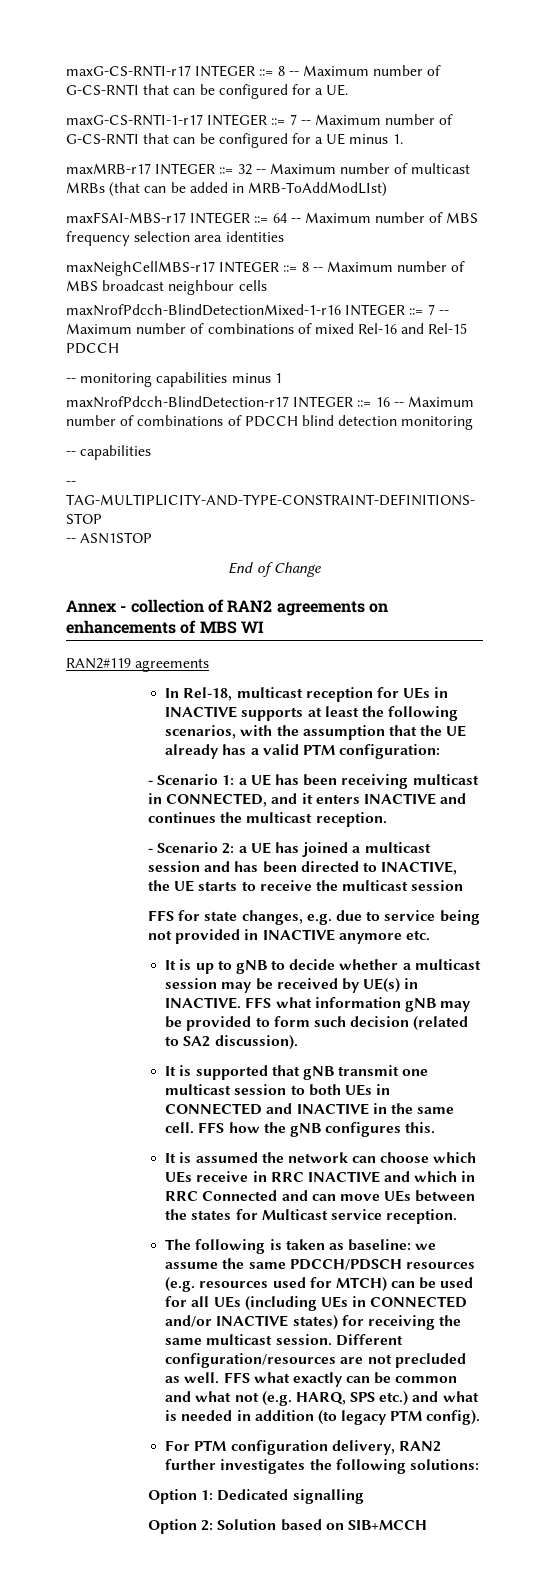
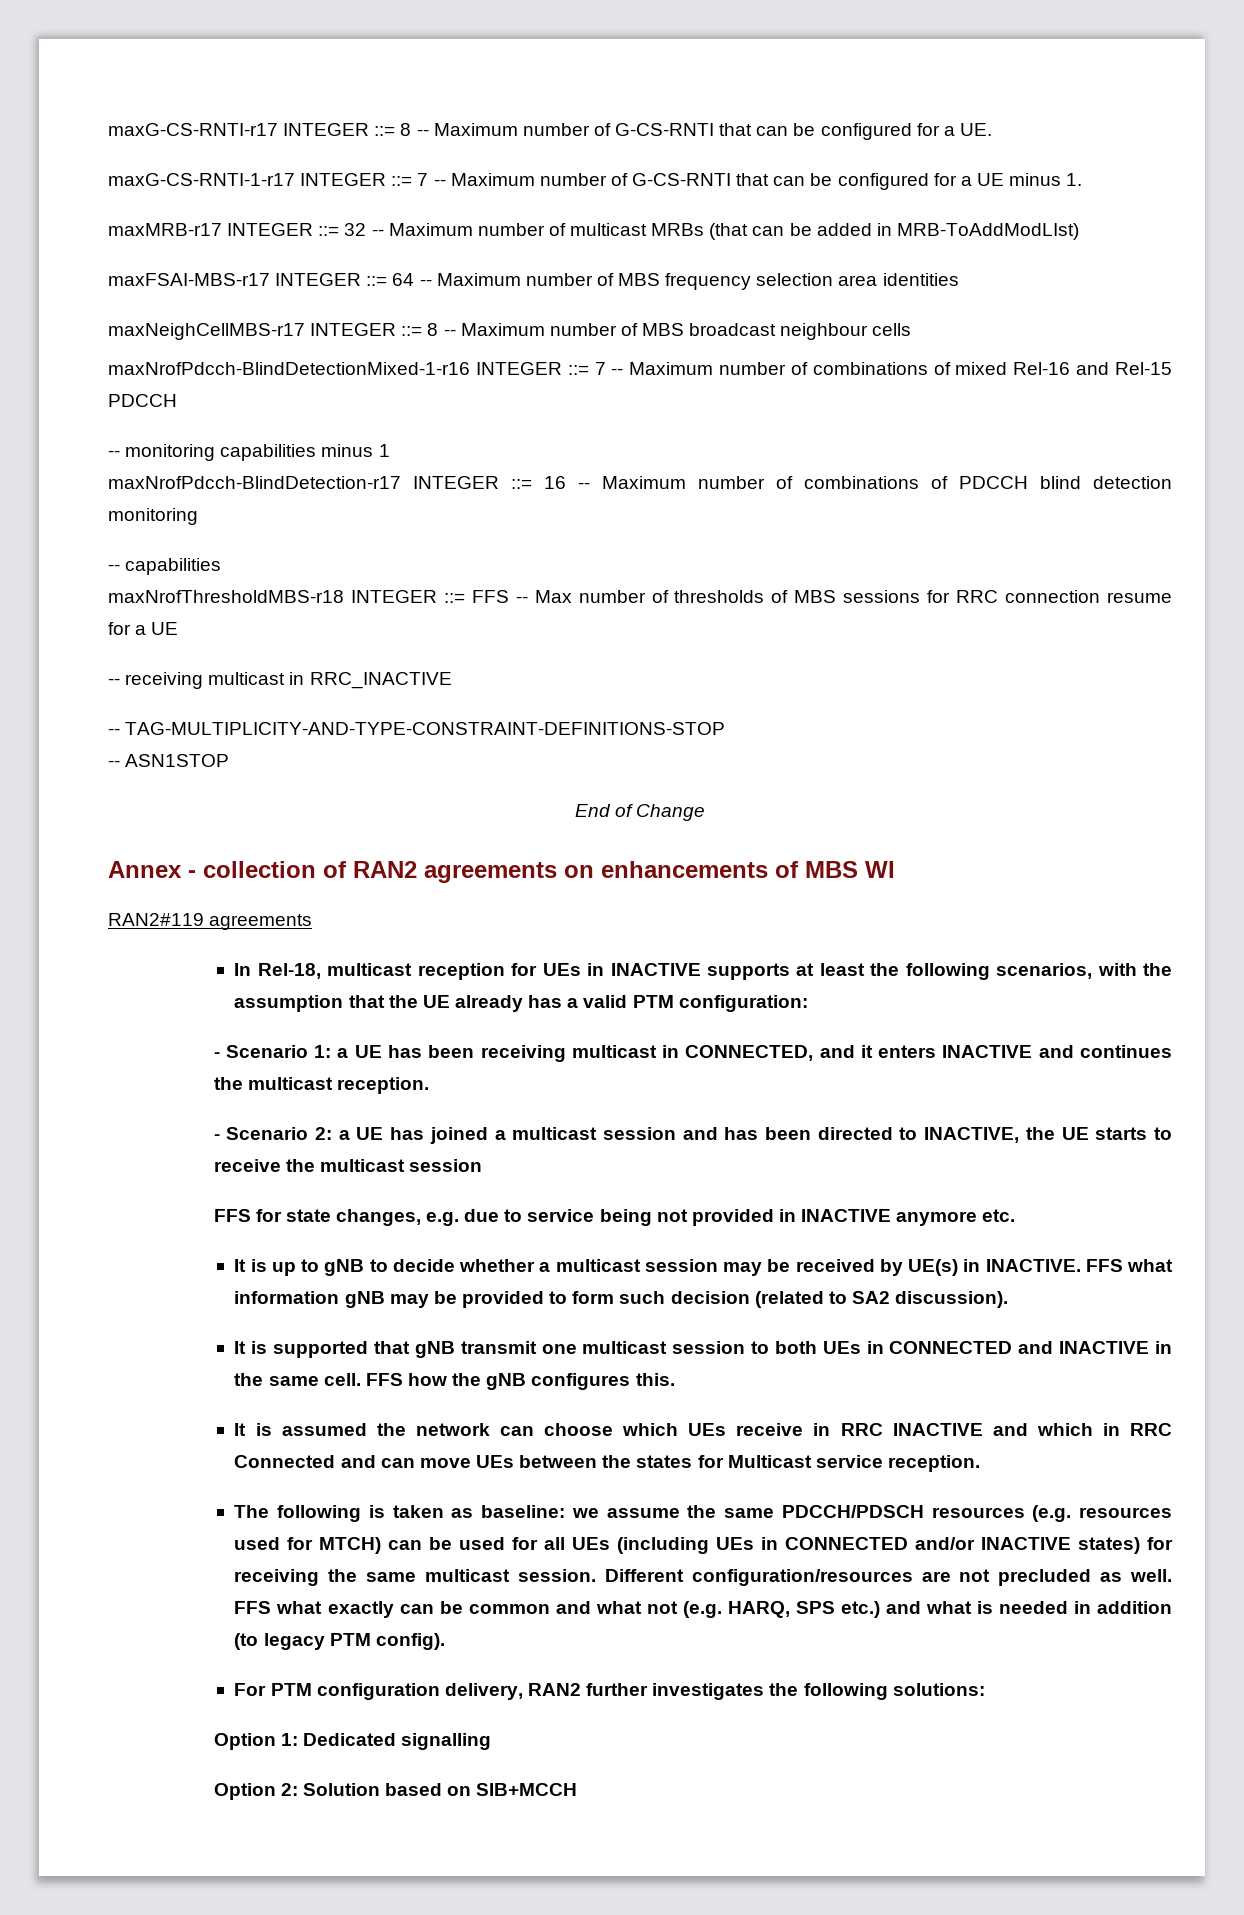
(152, 452) none -> [108,590,1172,603] [108,622,179,635] [108,672,452,689] // maxNrofThresholdMBS-r18 INTEGER ::= FFS -- Max number of thresholds of MBS sessions for RRC connection resume for a UE // -- receiving multicast in RRC_INACTIVE

